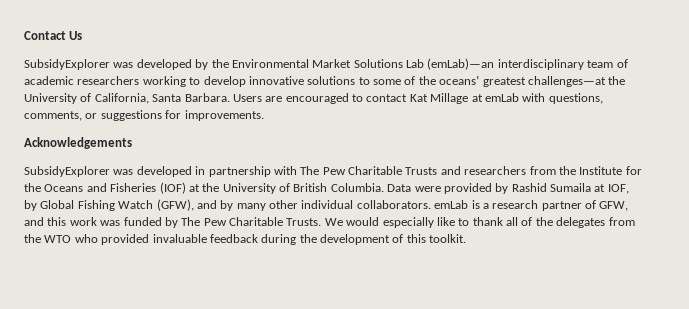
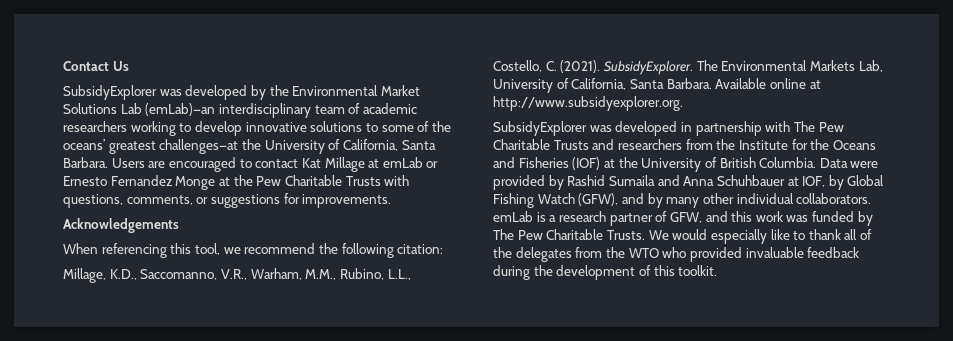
(519, 97) none -> [426,161,439,168] [63,175,381,190] or Ernesto Fernandez Monge at the Pew Charitable Trusts
(132, 143) none -> [63,243,444,258] [63,268,411,283] [493,60,883,75] [493,78,821,93] [493,96,683,111] // When referencing this tool, we recommend the following citation: // Millage, K.D., Saccomanno, V.R., Warham, M.M., Rubino, L.L., Costello, C. (2021). SubsidyExplorer. The Environmental Markets Lab, University of California, Santa Barbara. Available online at http://www.subsidyexplorer.org.
(591, 187) none -> [657,175,785,186] and Anna Schuhbauer

